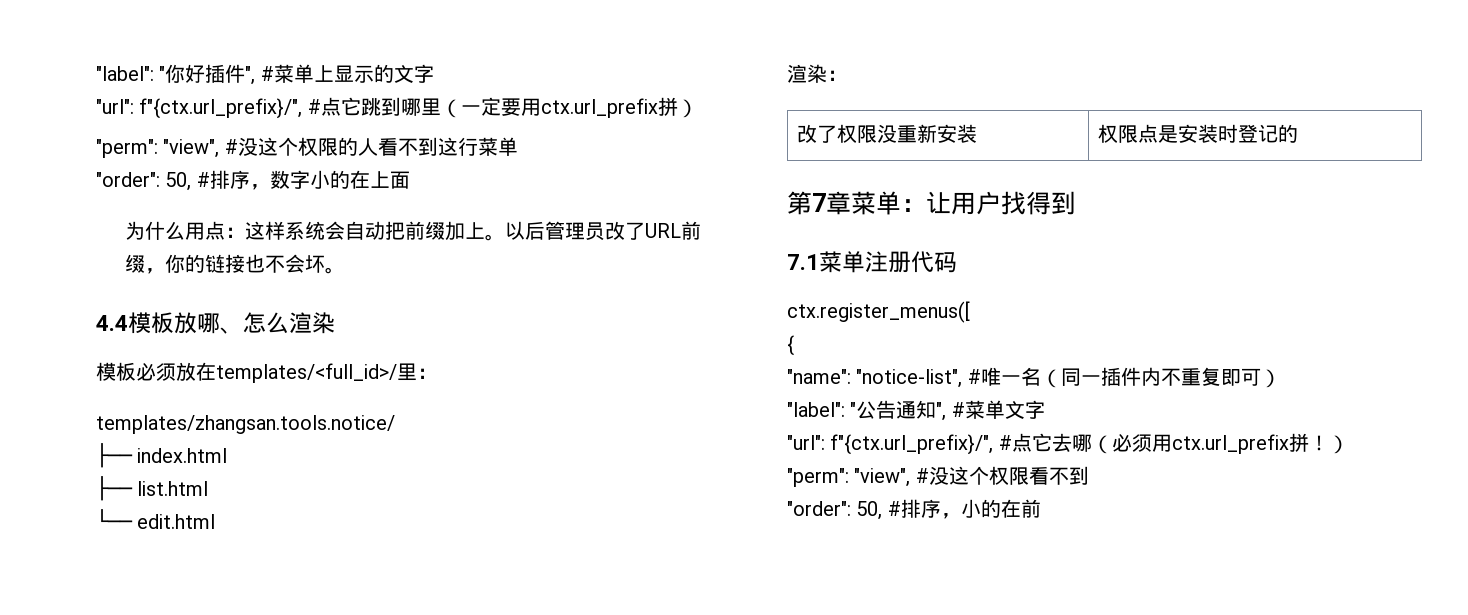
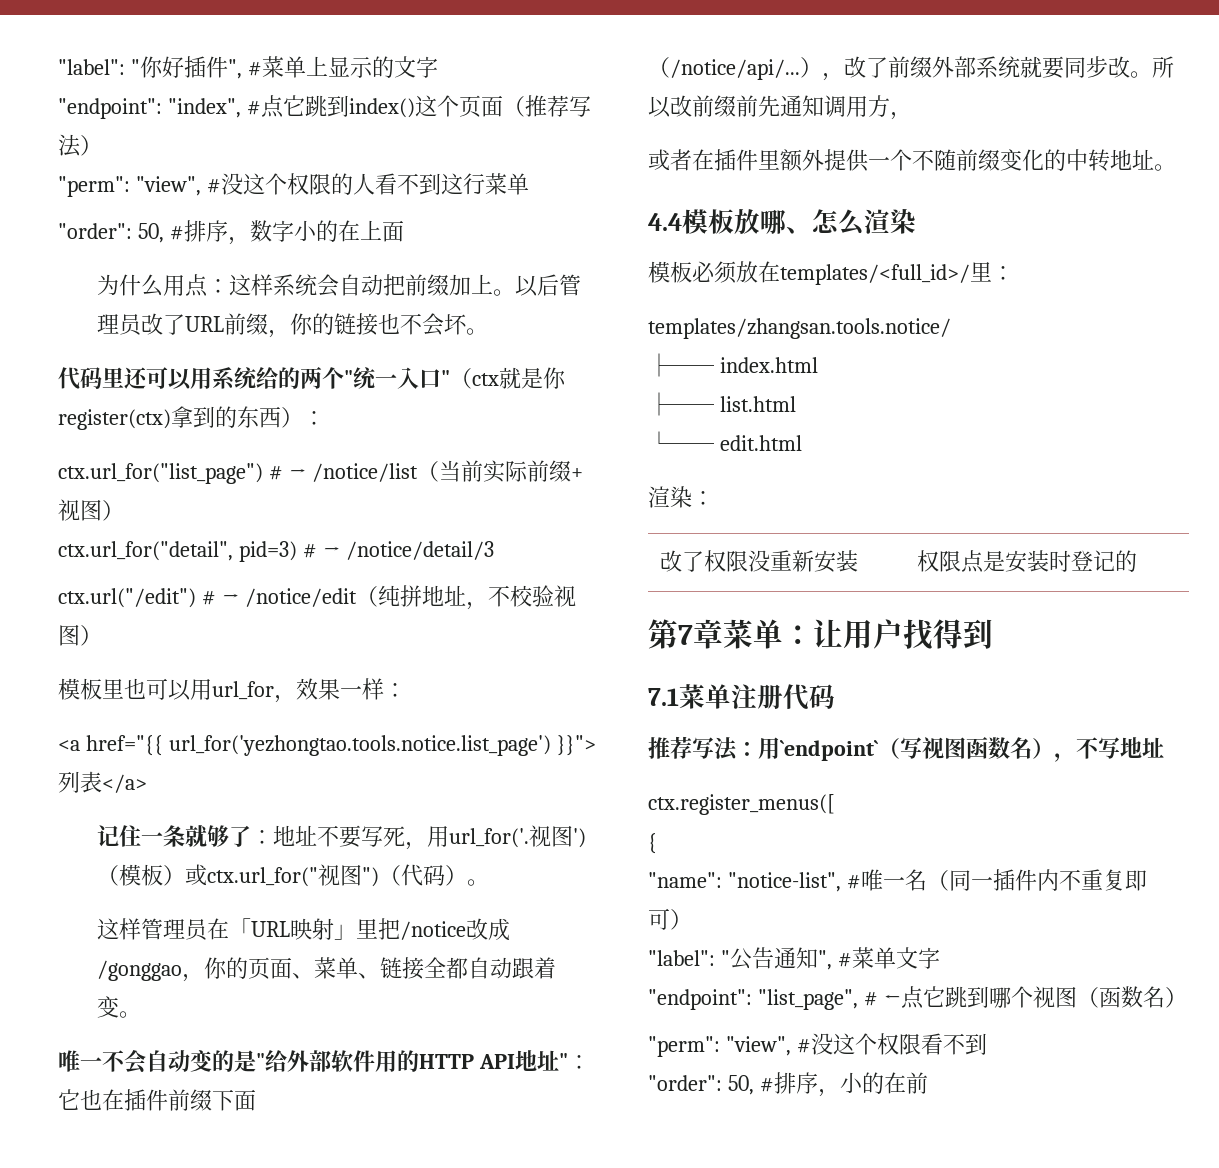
[96,98,303,119] "url": f"{ctx.url_prefix}/", -> [58,98,241,119] "endpoint": "index",
[400,97,678,118] 哪里（一定要用ctx.url_prefix拼 -> [348,95,591,118] [58,134,81,157] index()这个页面（推荐写法
(346, 270) none -> [58,367,566,390] [58,406,325,430] [58,460,583,484] [58,499,124,521] [58,541,494,562] [58,585,576,610] [58,624,102,646] [58,678,406,703] [58,735,596,756] [58,771,147,793] [97,825,587,850] [97,864,490,887] [97,918,511,941] [97,957,557,982] [97,996,142,1018] [58,1050,590,1074] [58,1089,256,1111] [648,56,1174,81] [648,95,912,120] [648,149,1176,172] // 代码里还可以用系统给的两个"统一入口"（ctx就是你register(ctx)拿到的东西）： // ctx.url_for("list_page") # → /notice/list（当前实际前缀+视图） // ctx.url_for("detail", pid=3) # → /notice/detail/3 // ctx.url("/edit") # → /notice/edit（纯拼地址，不校验视图） // 模板里也可以用url_for，效果一样： // <a href="{{ url_for('yezhongtao.tools.notice.list_page') }}">列表</a> // 记住一条就够了：地址不要写死，用url_for('.视图')（模板）或ctx.url_for("视图")（代码）。 // 这样管理员在「URL映射」里把/notice改成/gonggao，你的页面、菜单、链接全都自动跟着变。 // 唯一不会自动变的是"给外部软件用的HTTP API地址"：它也在插件前缀下面 // （/notice/api/...），改了前缀外部系统就要同步改。所以改前缀前先通知调用方， // 或者在插件里额外提供一个不随前缀变化的中转地址。
(957, 262) none -> [648,736,1164,762] // 推荐写法：用`endpoint`（写视图函数名），不写地址
[787,433,1329,455] "url": f"{ctx.url_prefix}/", #点它去哪（必须用ctx.url_prefix拼！ -> [648,986,1165,1010] "endpoint": "list_page", # ←点它跳到哪个视图（函数名

